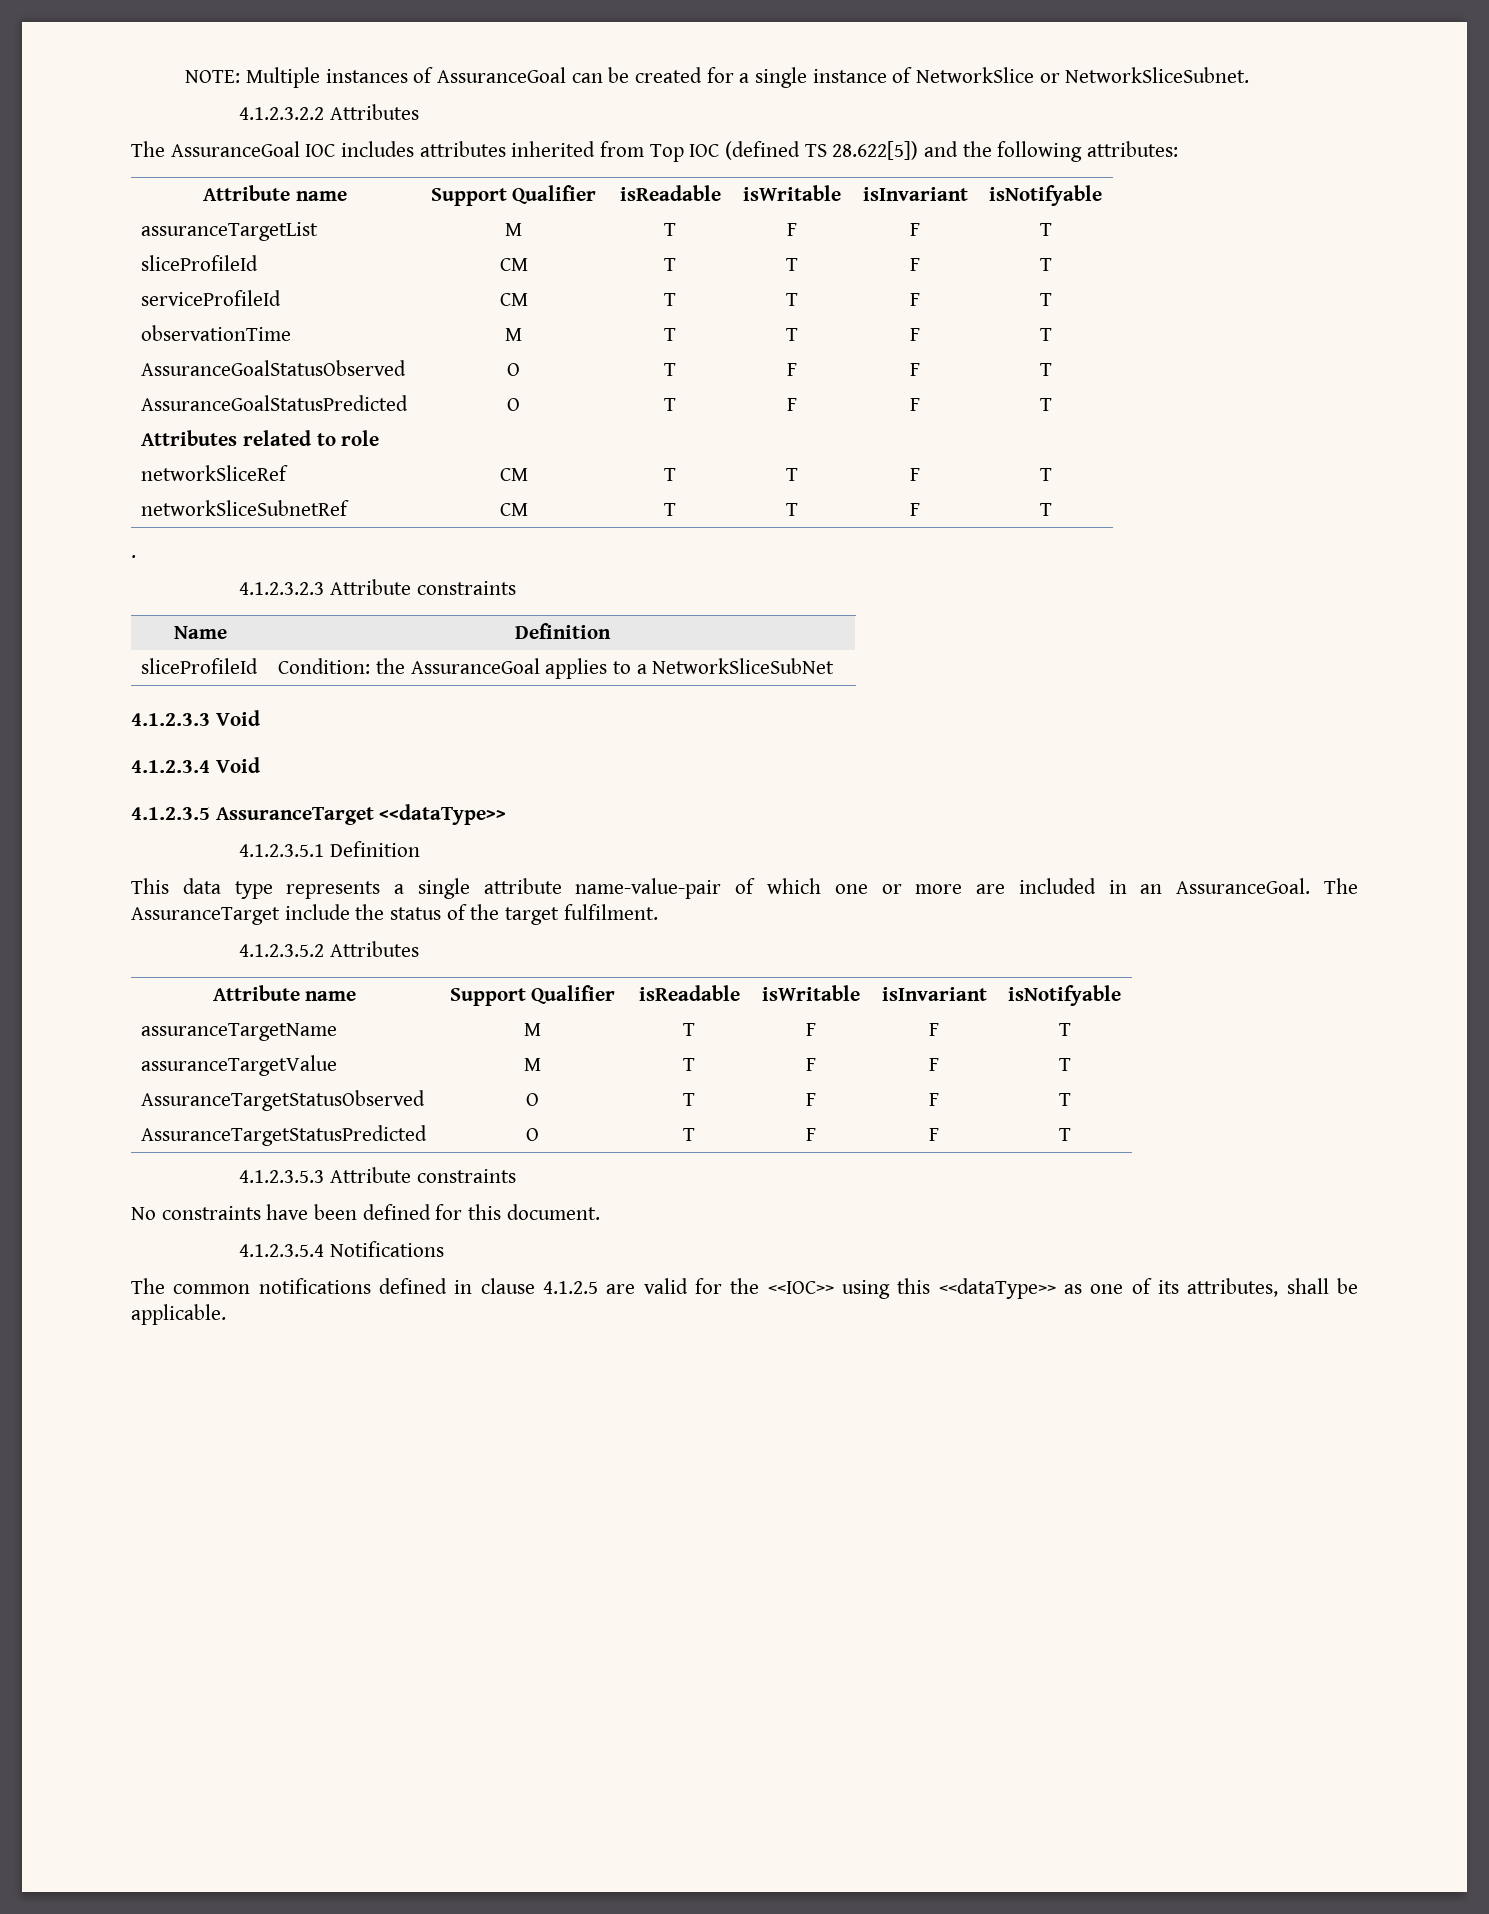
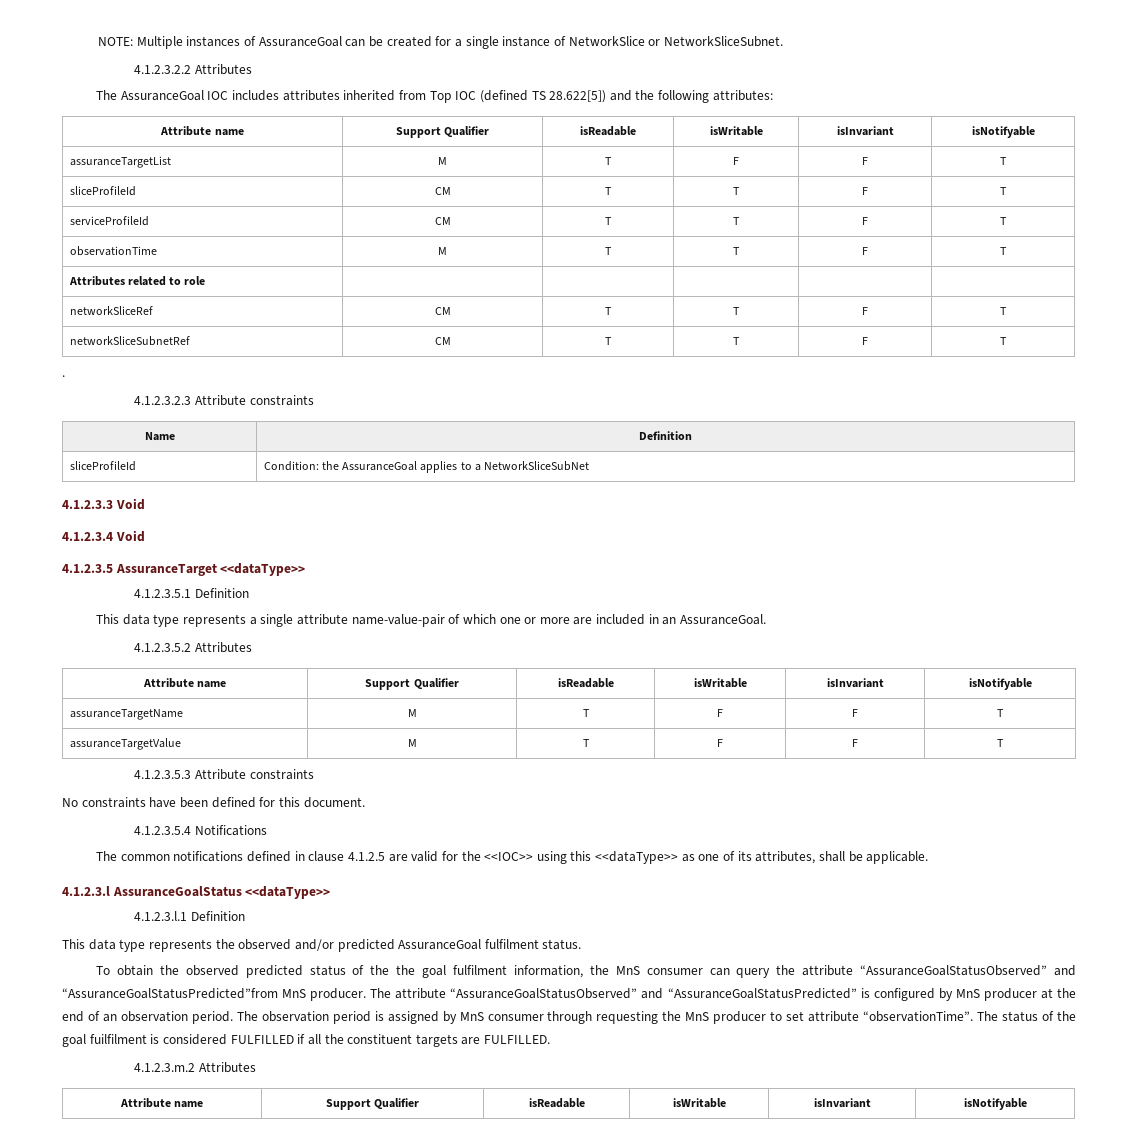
[141,360,407,376] [507,363,520,376] [664,363,676,376] [786,363,797,376] [910,363,920,376] [1039,363,1052,376] [141,395,409,411] [507,398,520,411] [664,398,676,411] [786,398,797,411] [910,398,920,411] [1039,398,1052,411] // AssuranceGoalStatusObserved | O | T | F | F | T // AssuranceGoalStatusPredicted | O | T | F | F | T -> (1007, 251) none
[1324,878,1359,894] [131,904,658,925] The AssuranceTarget include the status of the target fulfilment. -> (767, 619) none
[141,1090,426,1111] [526,1093,539,1106] [683,1093,695,1106] [805,1093,816,1106] [929,1093,939,1106] [1058,1093,1071,1106] [141,1125,428,1146] [526,1128,539,1141] [683,1128,695,1141] [805,1128,816,1141] [929,1128,939,1141] [1058,1128,1071,1141] // AssuranceTargetStatusObserved | O | T | F | F | T // AssuranceTargetStatusPredicted | O | T | F | F | T -> (1004, 743) none
(226, 1314) none -> [62,886,331,899] [134,911,245,921] [62,939,582,952] [96,965,1077,978] [62,988,1076,1001] [62,1011,1077,1024] [62,1034,551,1047] [134,1062,256,1073] [119,1098,204,1108] [325,1098,420,1110] [528,1098,585,1108] [672,1098,726,1108] [813,1098,871,1108] [963,1098,1027,1110] // 4.1.2.3.l AssuranceGoalStatus <<dataType>> // 4.1.2.3.l.1 Definition // This data type represents the observed and/or predicted AssuranceGoal fulfilment status. // To obtain the observed predicted status of the the goal fulfilment information, the MnS consumer can query the attribute “AssuranceGoalStatusObserved” and “AssuranceGoalStatusPredicted”from MnS producer. The attribute “AssuranceGoalStatusObserved” and “AssuranceGoalStatusPredicted” is configured by MnS producer at the end of an observation period. The observation period is assigned by MnS consumer through requesting the MnS producer to set attribute “observationTime”. The status of the goal fuilfilment is considered FULFILLED if all the constituent targets are FULFILLED. // 4.1.2.3.m.2 Attributes // Attribute name | Support Qualifier | isReadable | isWritable | isInvariant | isNotifyable

